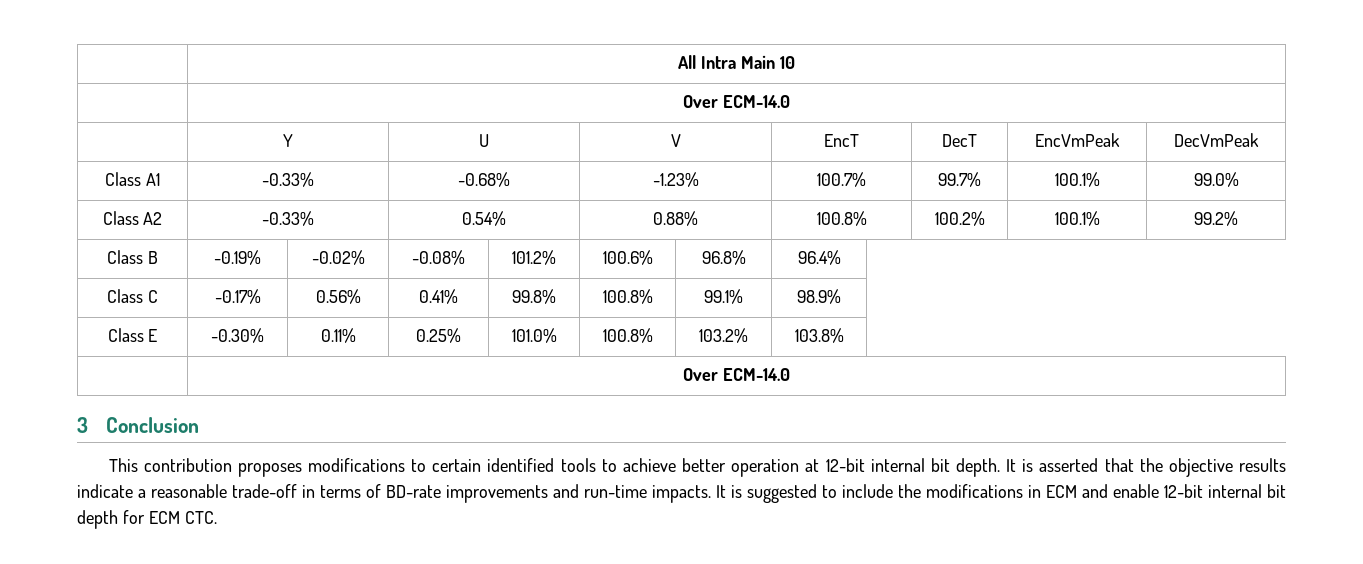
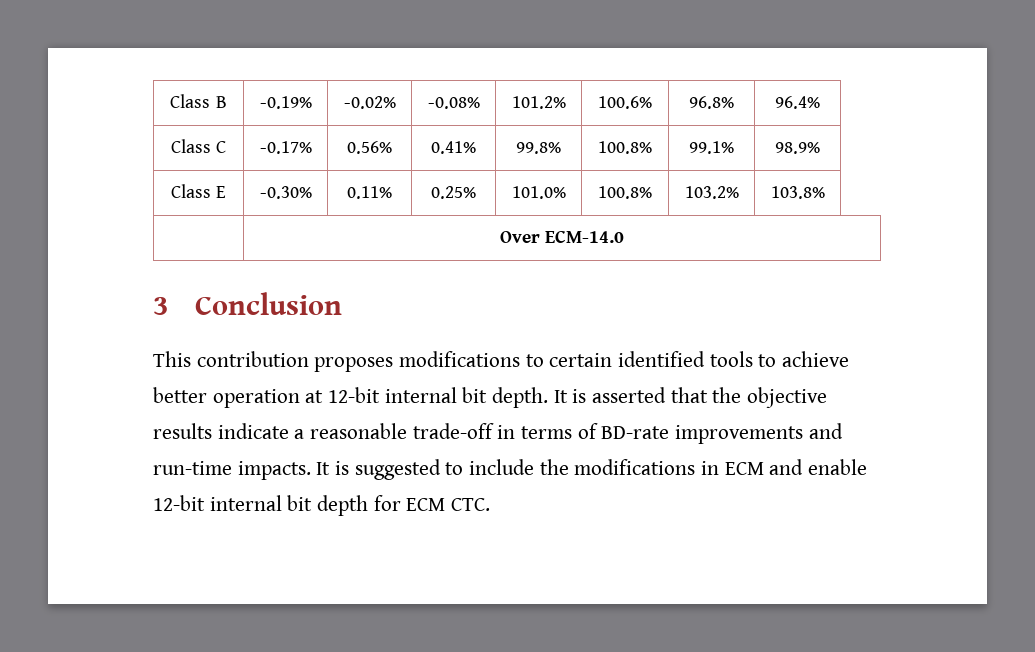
[678,55,795,69] [683,95,790,108] [283,134,293,147] [479,134,489,147] [670,134,681,147] [824,134,860,147] [942,134,978,147] [1035,133,1120,147] [1174,133,1259,147] [105,172,160,186] [262,172,314,187] [458,172,510,187] [652,172,699,187] [817,172,866,187] [938,172,981,187] [1054,172,1100,187] [1193,172,1239,187] [102,211,163,225] [262,211,314,226] [462,211,506,226] [653,211,698,226] [816,211,867,226] [934,211,985,226] [1054,211,1100,226] [1194,211,1238,226] | All Intra Main 10 // | Over ECM-14.0 // | Y | U | V | EncT | DecT | EncVmPeak | DecVmPeak // Class A1 | -0.33% | -0.68% | -1.23% | 100.7% | 99.7% | 100.1% | 99.0% // Class A2 | -0.33% | 0.54% | 0.88% | 100.8% | 100.2% | 100.1% | 99.2% // -> (170, 101) none

